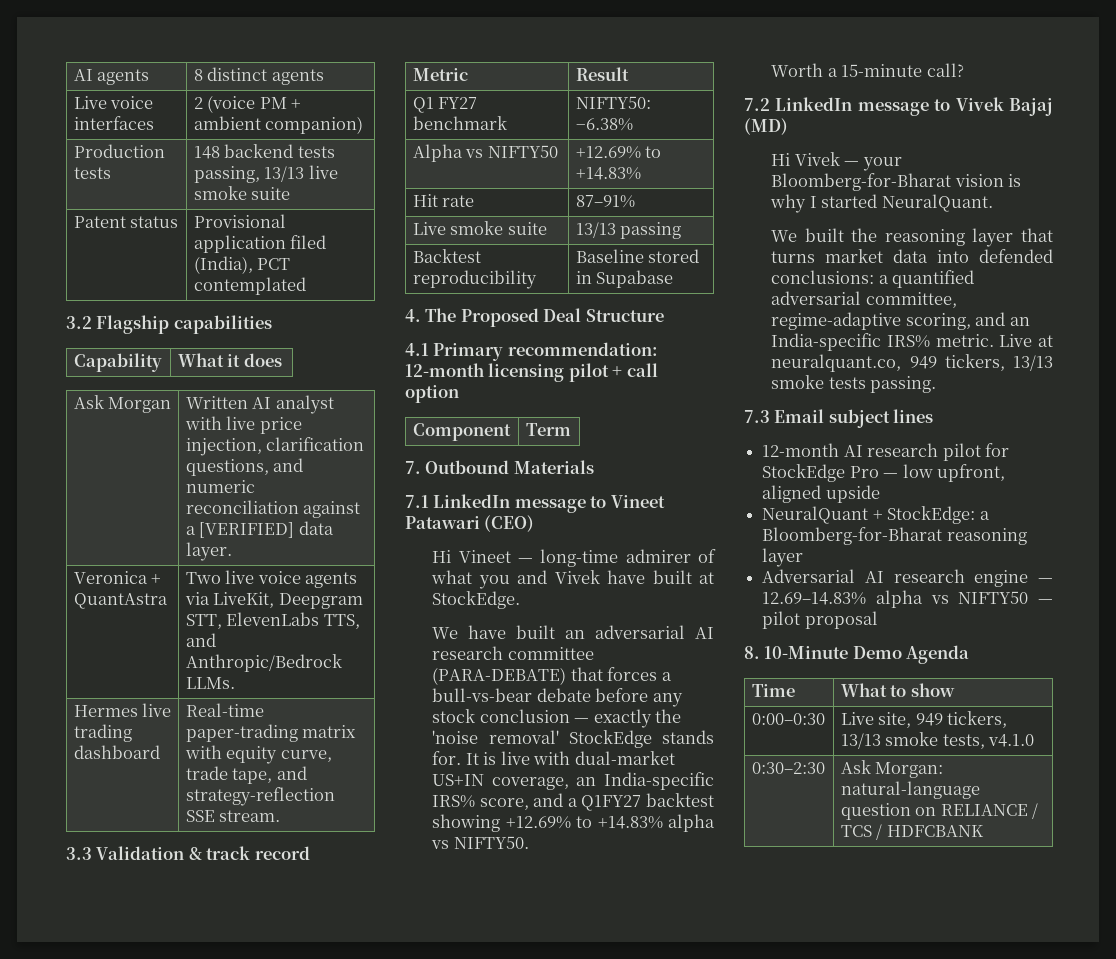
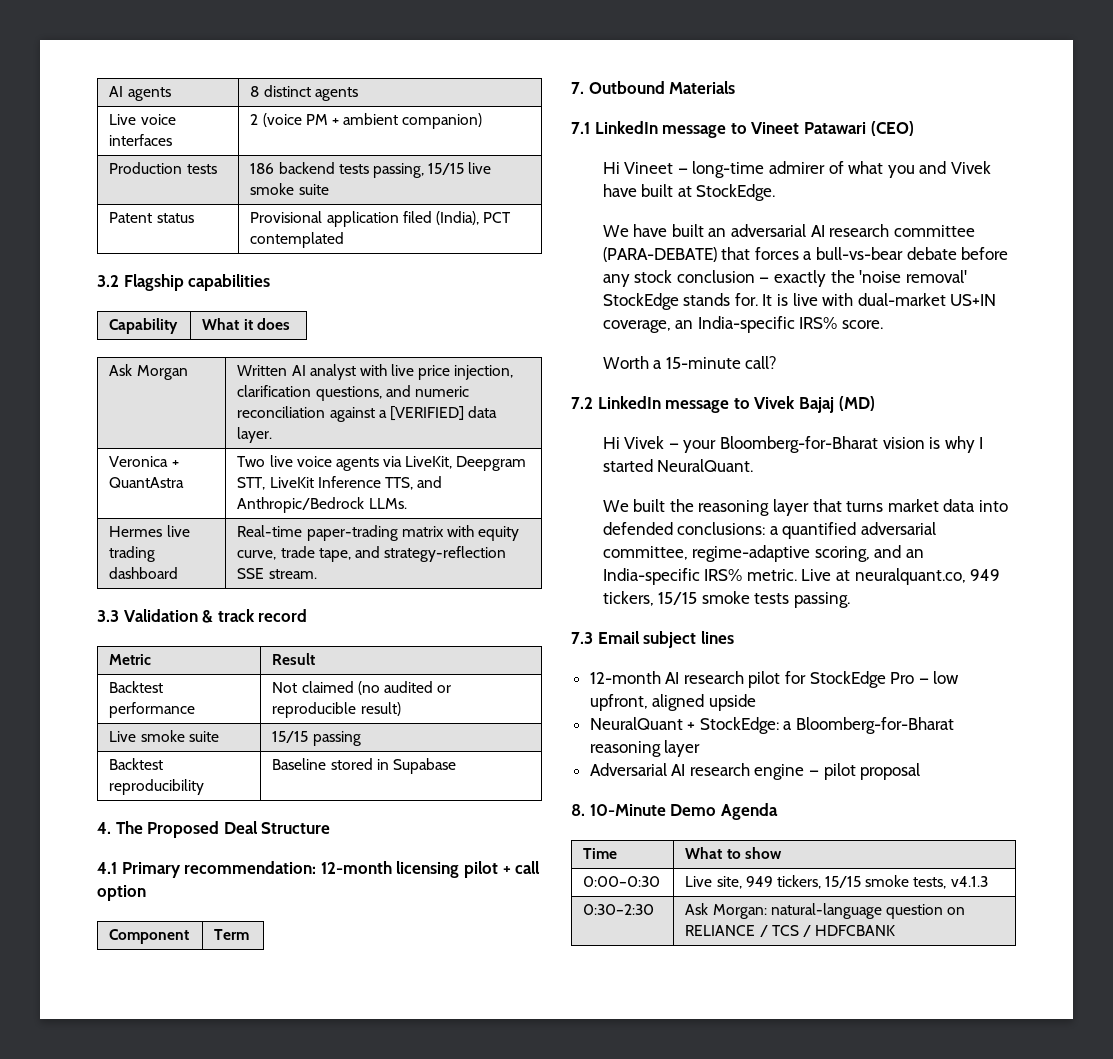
[193,146,220,159] 148 -> [250,163,275,174] 186
[264,166,305,182] 13/13 -> [428,163,465,175] 15/15
[226,612,320,626] ElevenLabs -> [269,476,381,488] LiveKit Inference
[412,97,478,113] [412,116,507,130] [575,96,651,109] [575,118,633,131] [412,144,558,162] [575,146,662,159] [575,167,641,180] [412,194,475,207] [575,195,635,208] Q1 FY27 benchmark | NIFTY50: −6.38% // Alpha vs NIFTY50 | +12.69% to +14.83% // Hit rate | 87–91% -> [109,681,164,693] [109,702,196,718] [272,681,452,695] [272,702,401,718] Backtest performance | Not claimed (no audited or reproducible result)
[575,222,616,238] 13/13 -> [272,731,309,743] 15/15
[479,793,715,811] [432,814,715,832] [431,836,529,849] score, and a Q1FY27 backtest showing +12.69% to +14.83% alpha vs NIFTY50. -> [841,320,883,329] score.
[1013,355,1053,371] 13/13 -> [658,592,698,605] 15/15
[762,590,1053,608] 12.69–14.83% alpha vs NIFTY50 — -> (820, 773) none
[840,733,881,749] 13/13 -> [825,876,862,888] 15/15
[987,734,1034,747] v4.1.0 -> [950,876,988,887] v4.1.3

